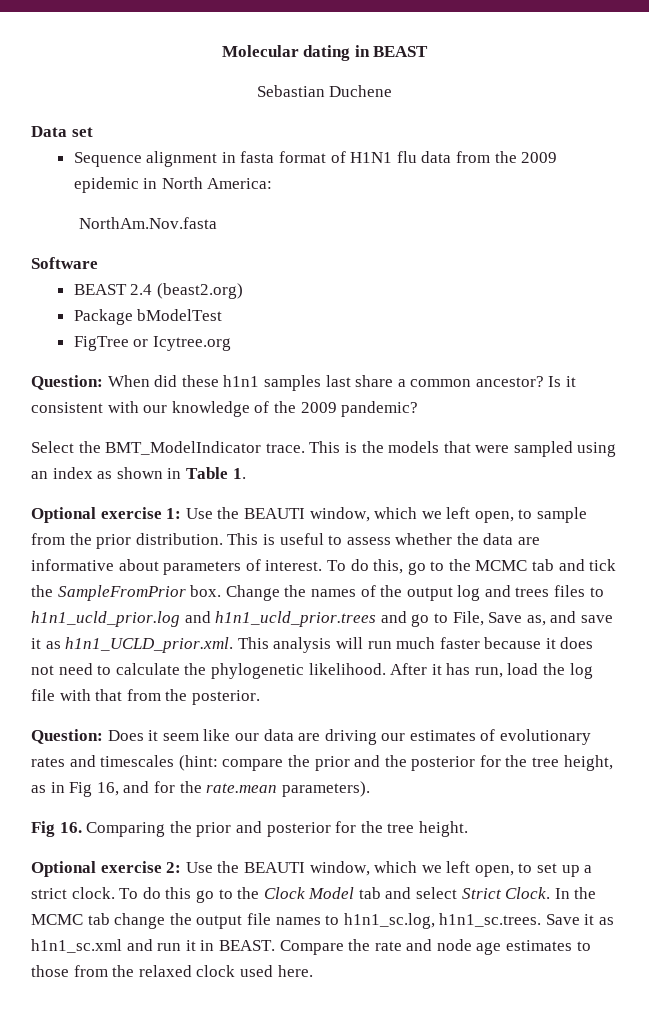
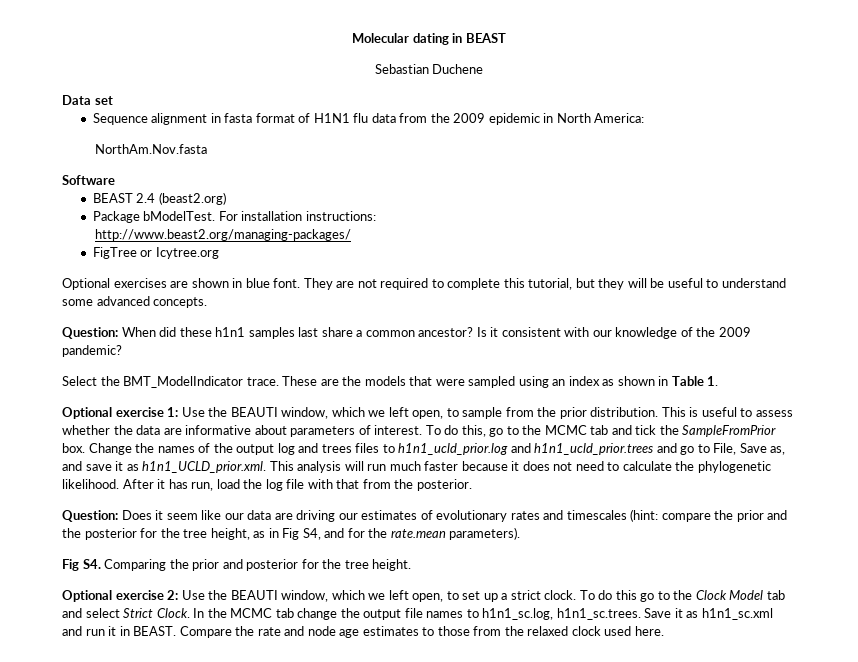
[137,309,223,321] [73,336,231,351] bModelTest // FigTree or Icytree.org -> [143,211,376,221] [94,229,351,241] [92,247,219,259] [62,278,786,290] [62,296,208,308] bModelTest. For installation instructions: // http://www.beast2.org/managing-packages/ // FigTree or Icytree.org // Optional exercises are shown in blue font. They are not required to complete this tutorial, but they will be useful to understand some advanced concepts.
[309,441,357,453] This is -> [282,376,339,386] These are
[96,782,119,796] 16, -> [302,528,321,540] S4,
[59,822,82,833] 16. -> [82,559,101,569] S4.

